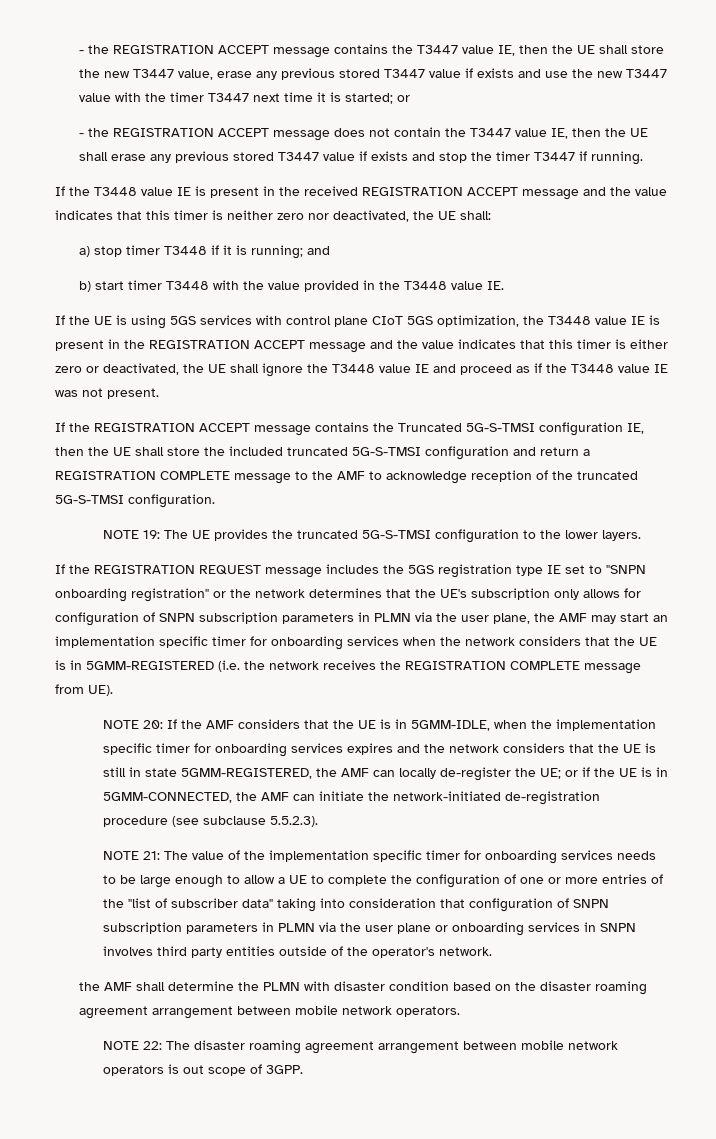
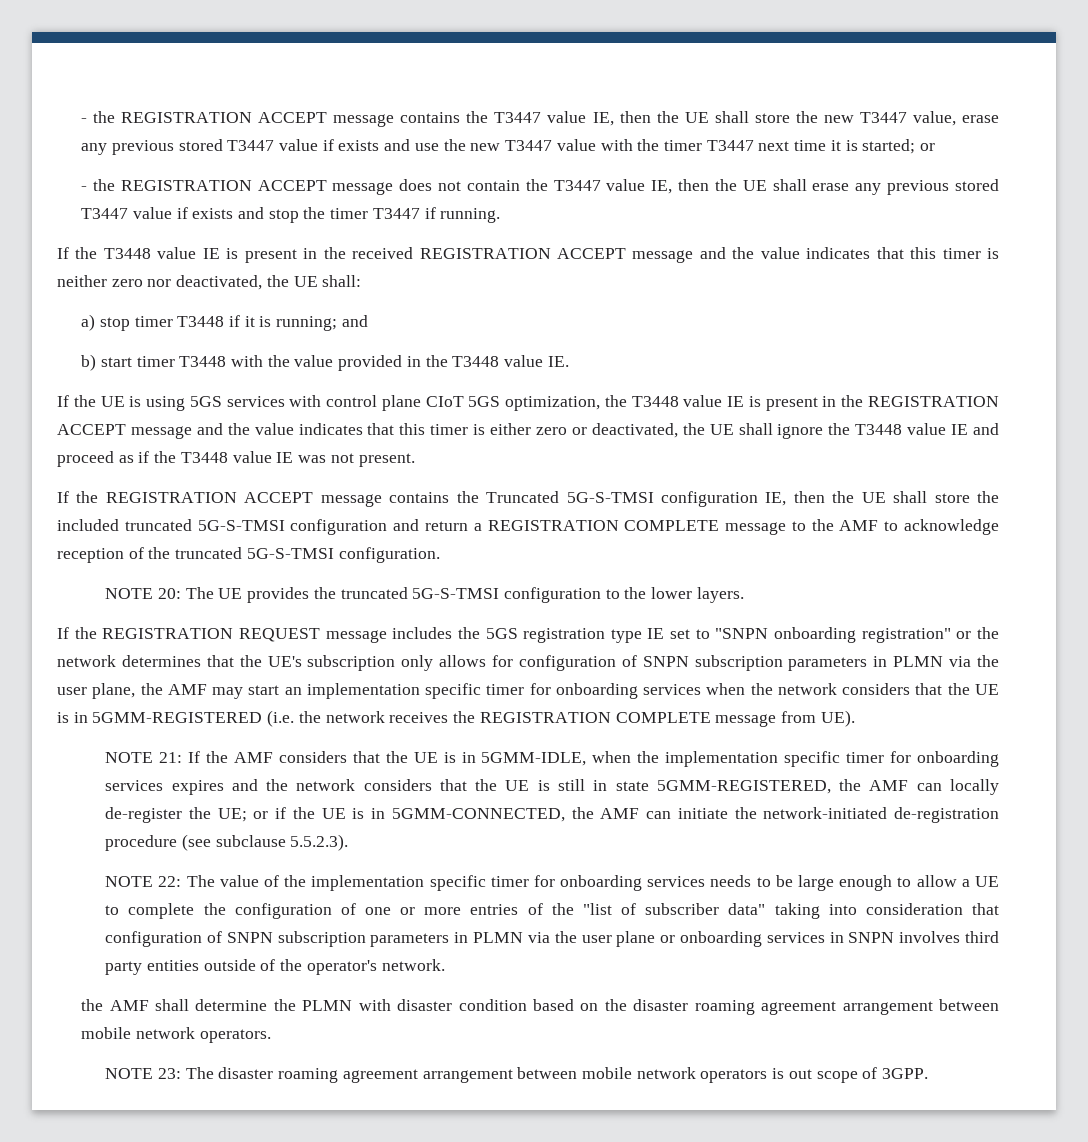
[142,530,160,539] 19: -> [157,588,181,599] 20:
[142,720,163,729] 20: -> [159,752,183,763] 21:
[142,851,160,860] 21: -> [158,876,182,887] 22:
[142,1041,162,1050] 22: -> [157,1068,181,1079] 23:

